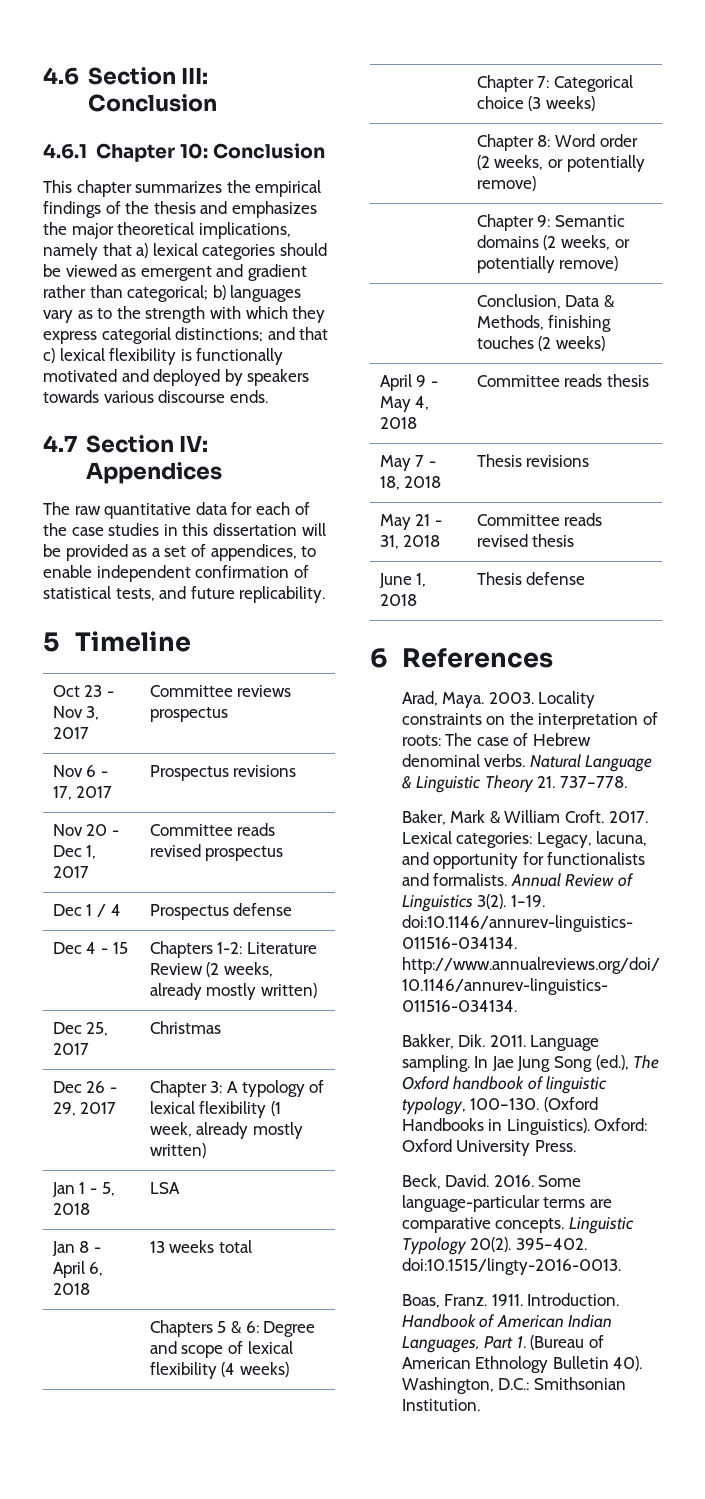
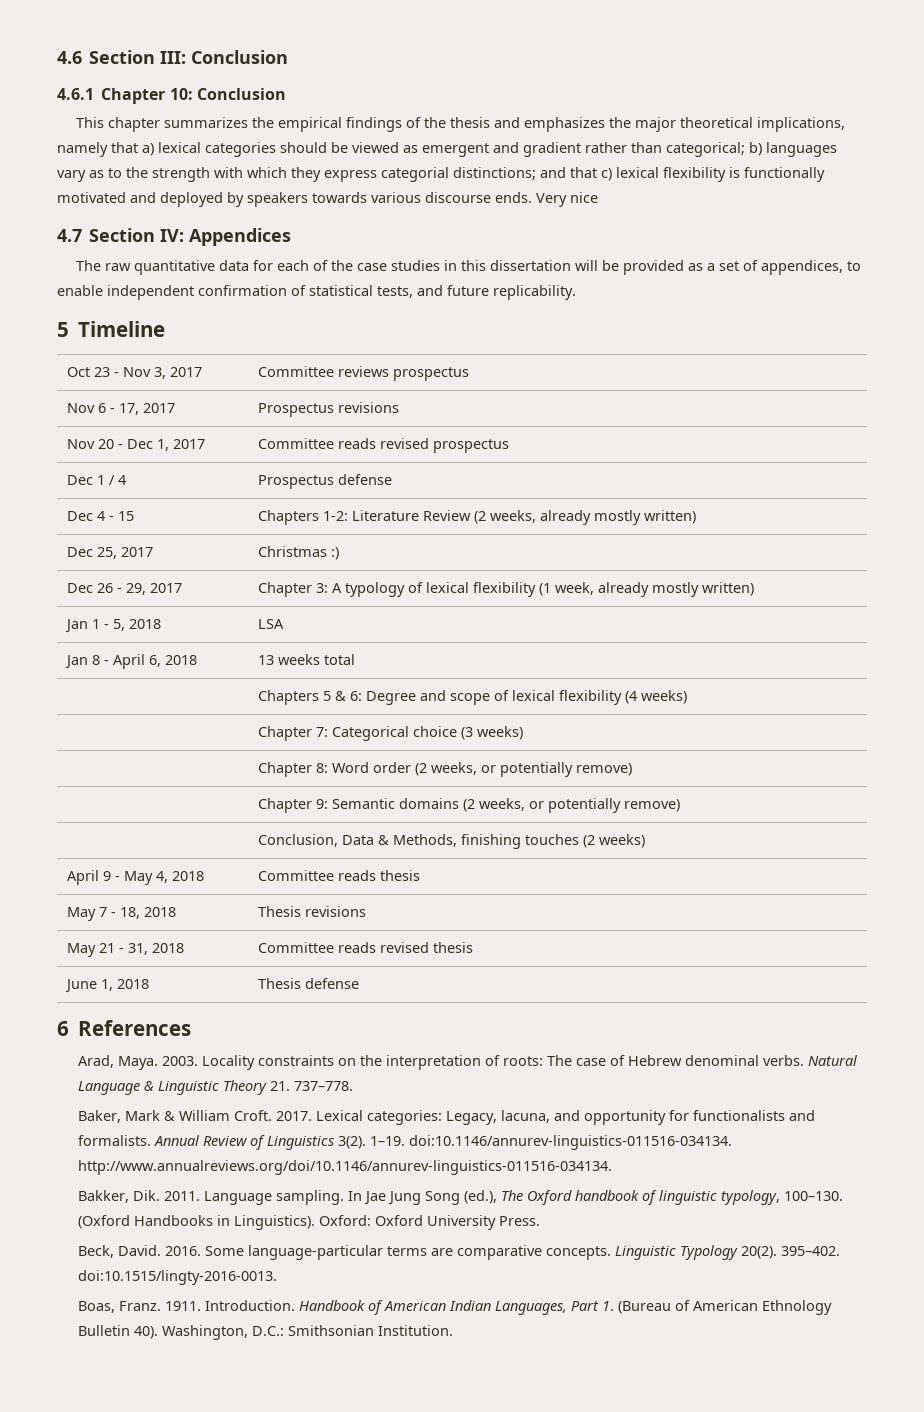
(268, 396) none -> [536,192,598,207] Very nice
(221, 1027) none -> [330,547,339,560] :)

